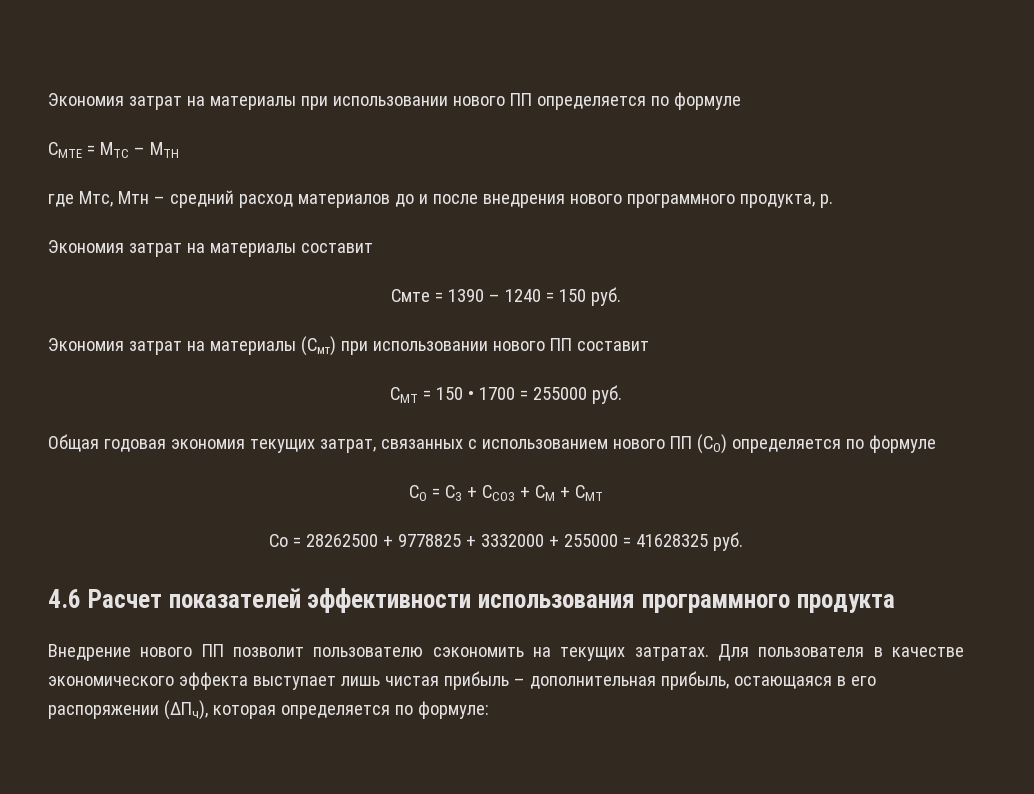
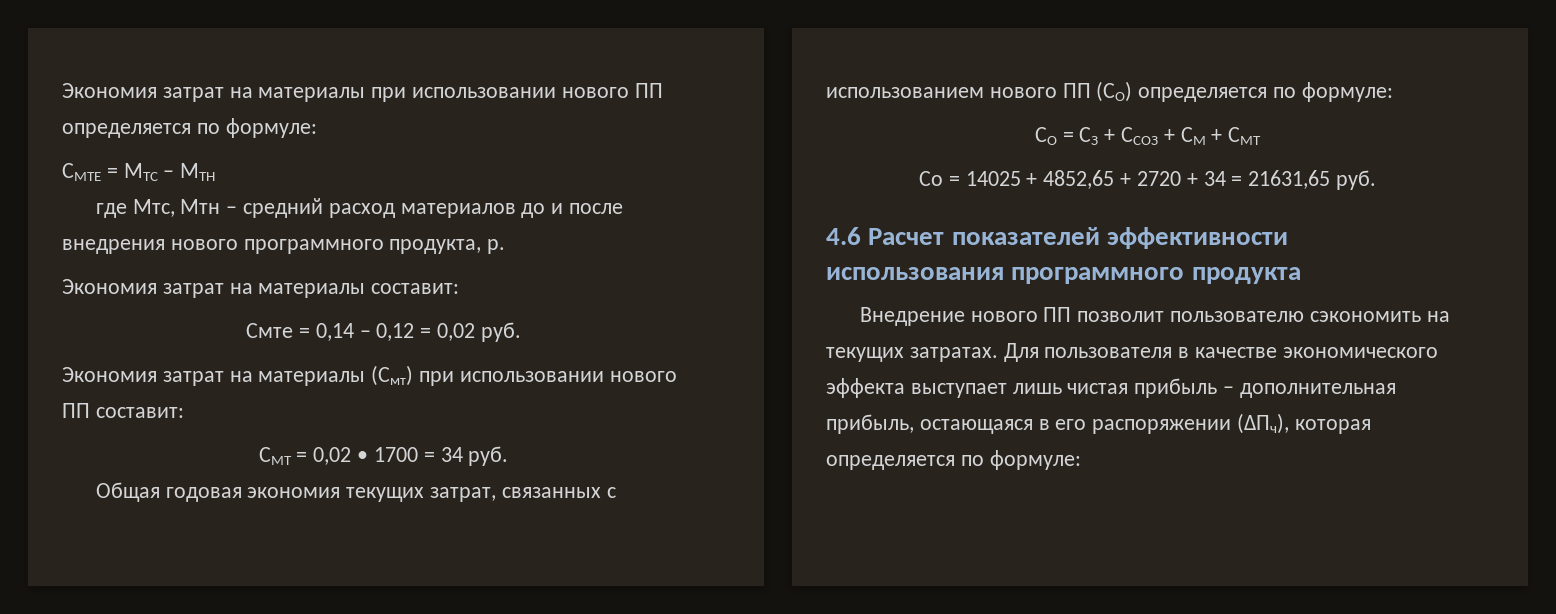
[673,92,741,110] формуле -> [225,118,317,138] формуле:
[300,243,373,253] составит -> [371,283,460,294] составит:
[448,289,586,302] 1390 – 1240 = 150 -> [315,323,476,341] 0,14 – 0,12 = 0,02
[576,341,649,351] составит -> [95,407,184,418] составит:
[436,387,464,400] 150 -> [313,447,352,465] 0,02
[532,387,587,400] 255000 -> [440,447,463,462] 34
[868,435,936,453] формуле -> [1301,82,1393,102] формуле:
[306,534,708,547] 28262500 + 9778825 + 3332000 + 255000 = 41628325 -> [965,170,1331,189] 14025 + 4852,65 + 2720 + 34 = 21631,65

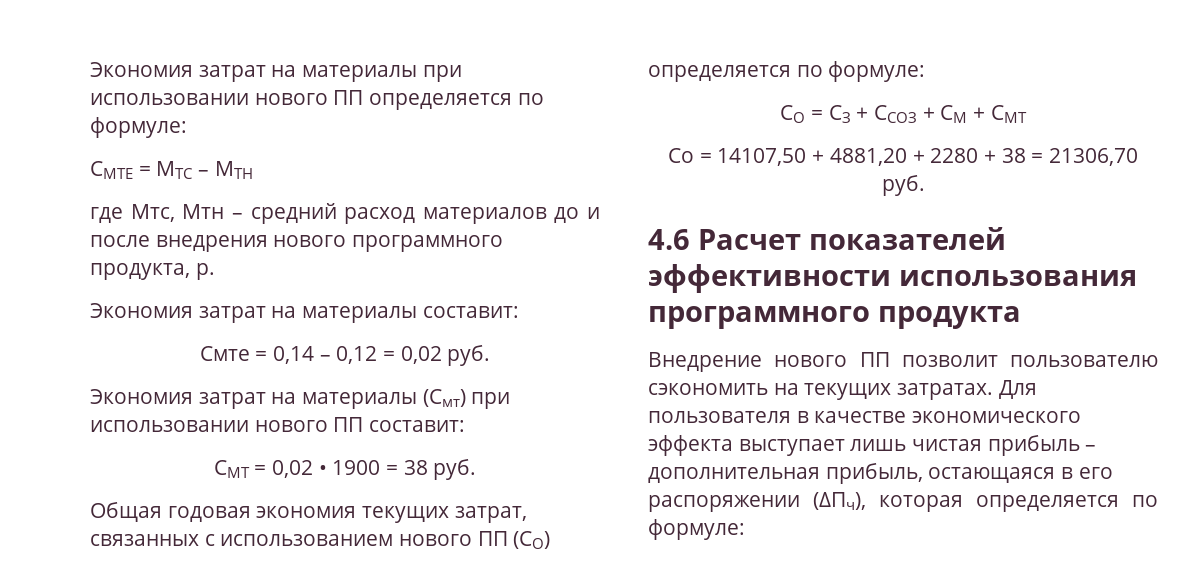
[373,447,463,462] 1700 = 34 -> [332,460,428,475] 1900 = 38
[965,170,1331,189] 14025 + 4852,65 + 2720 + 34 = 21631,65 -> [717,148,1138,166] 14107,50 + 4881,20 + 2280 + 38 = 21306,70

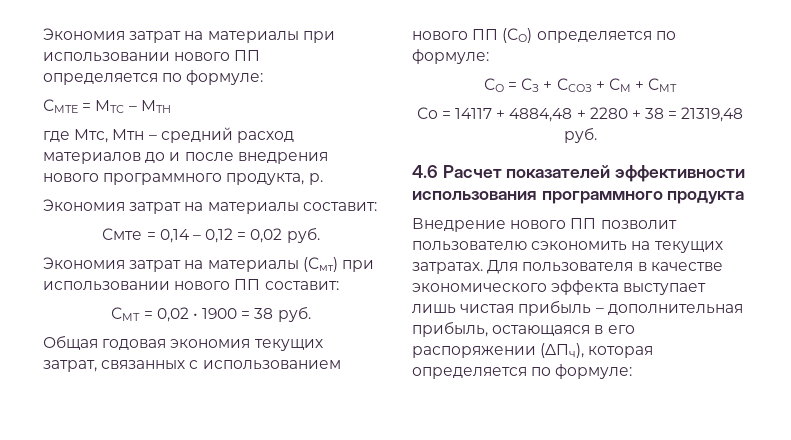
[717,148,907,166] 14107,50 + 4881,20 -> [454,108,573,122] 14117 + 4884,48
[1048,148,1138,166] 21306,70 -> [681,107,744,122] 21319,48

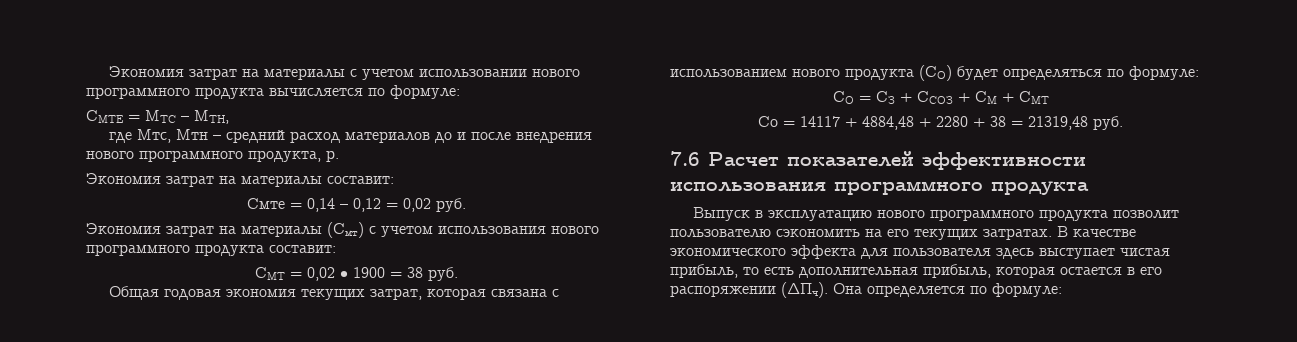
[43,28,335,43] [43,50,261,62] [43,73,158,85] Экономия затрат на материалы при использовании нового ПП определяется -> [109,66,581,80] [86,87,363,99] Экономия затрат на материалы с учетом использовании нового программного продукта вычисляется
[140,100,171,113] МТН -> [194,110,229,124] МТН,
[341,260,374,272] [43,279,261,291] при использовании нового ПП -> [369,226,599,237] [86,244,264,256] с учетом использования нового программного продукта
[101,360,186,370] связанных -> [427,288,548,300] которая связана
[472,28,652,43] ПП (СО) определяется -> [845,65,1102,81] продукта (СО) будет определяться
[412,165,438,178] 4.6 -> [670,151,700,166] 7.6
[412,218,597,232] Внедрение нового ПП -> [693,207,1109,221] Выпуск в эксплуатацию нового программного продукта
(651, 245) none -> [887,229,909,237] его
[487,260,723,274] [412,280,707,295] [412,300,743,316] [412,321,591,337] Для пользователя в качестве экономического эффекта выступает лишь чистая прибыль – дополнительная прибыль, остающаяся -> [1057,226,1136,237] [670,245,1170,259] [670,264,1122,278] В качестве экономического эффекта для пользователя здесь выступает чистая прибыль, то есть дополнительная прибыль, которая остается
[540,343,654,358] (ΔПч), которая -> [781,282,862,298] (ΔПч). Она

